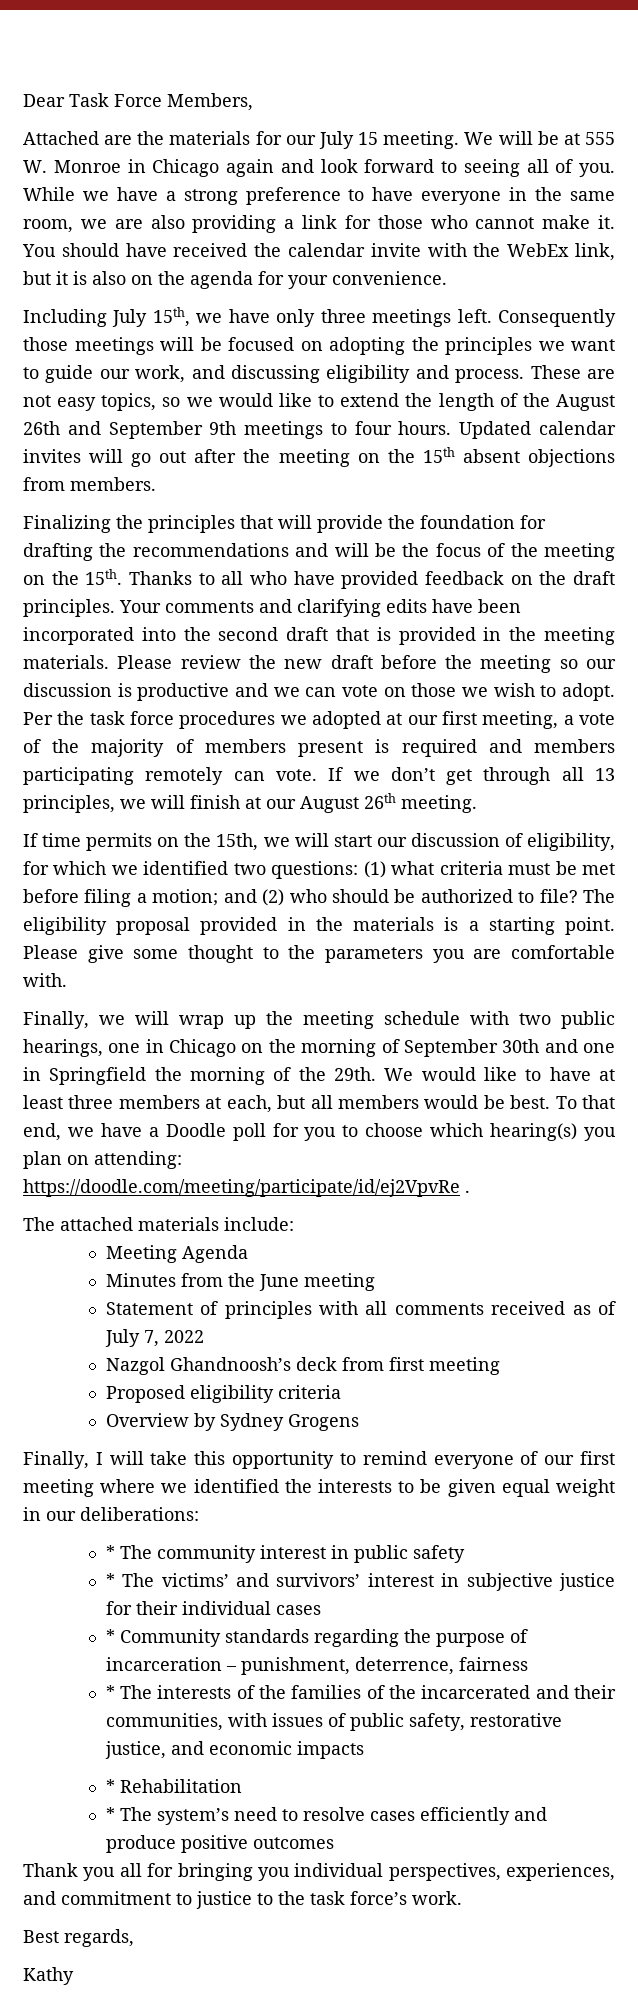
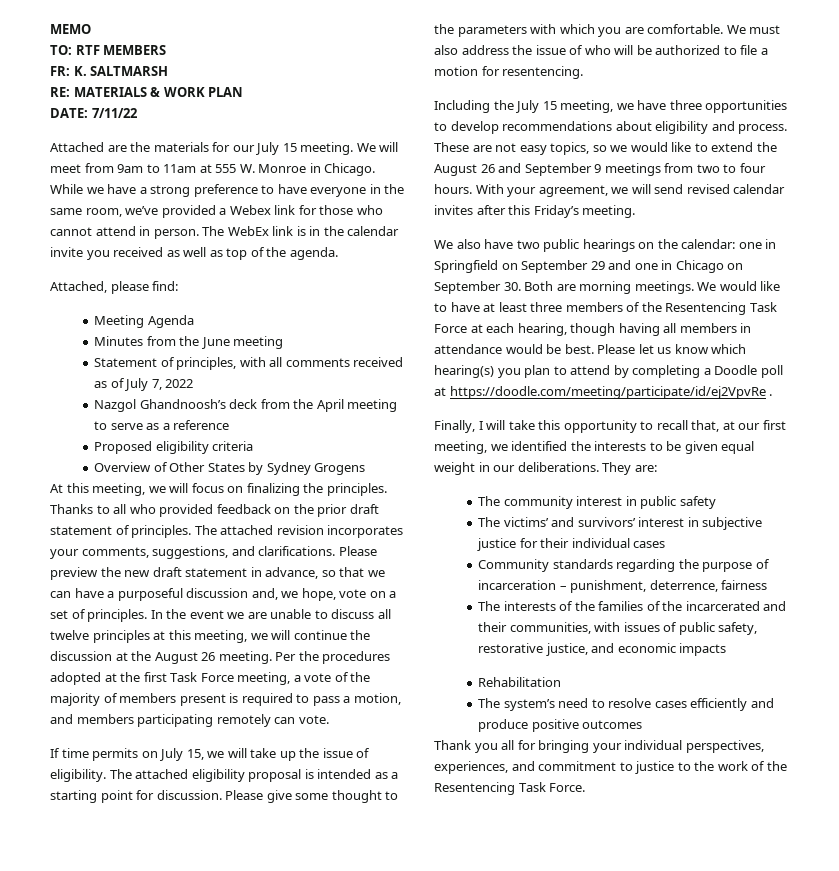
[23,93,253,111] Dear Task Force Members, -> [50,24,91,34] [50,45,167,55] [50,66,169,76] [50,87,244,97] [50,108,137,118] MEMO // TO: RTF MEMBERS // FR: K. SALTMARSH // RE: MATERIALS & WORK PLAN // DATE: 7/11/22
[537,131,559,145] be -> [50,163,197,173] meet from 9am to 11am
[152,159,615,177] Chicago again and look forward to seeing all of you. -> [324,163,376,176] Chicago.
[80,215,295,233] we are also providing a -> [125,205,271,218] we’ve provided a Webex
[542,215,615,229] [22,243,615,261] [23,271,447,289] [23,307,617,327] [23,337,615,355] [23,365,320,383] make it. You should have received the calendar invite with the WebEx link, but it is also on the agenda for your convenience. // Including July 15th, we have only three meetings left. Consequently those meetings will be focused on adopting the principles we want to guide our work, and discussing -> [95,226,400,239] [50,247,338,260] [50,281,179,294] [94,315,194,328] [94,336,284,349] [94,357,404,370] [94,378,194,391] [94,399,398,412] [94,420,230,430] [94,441,254,454] [94,462,366,475] [50,483,387,496] [50,504,379,517] [50,525,404,538] [50,546,377,559] [50,567,385,580] [50,588,397,601] [50,609,391,622] [50,630,371,643] [50,651,391,664] [50,672,371,685] [50,693,401,706] [50,714,329,727] [50,748,371,761] [50,769,399,782] [50,790,399,803] [434,24,781,37] [434,45,768,55] [434,66,584,79] [434,100,788,113] [434,121,652,134] attend in person. The WebEx link is in the calendar invite you received as well as top of the agenda. // Attached, please find: // Meeting Agenda // Minutes from the June meeting // Statement of principles, with all comments received as of July 7, 2022 // Nazgol Ghandnoosh’s deck from the April meeting to serve as a reference // Proposed eligibility criteria // Overview of Other States by Sydney Grogens // At this meeting, we will focus on finalizing the principles. Thanks to all who provided feedback on the prior draft statement of principles. The attached revision incorporates your comments, suggestions, and clarifications. Please preview the new draft statement in advance, so that we can have a purposeful discussion and, we hope, vote on a set of principles. In the event we are unable to discuss all twelve principles at this meeting, we will continue the discussion at the August 26 meeting. Per the procedures adopted at the first Task Force meeting, a vote of the majority of members present is required to pass a motion, and members participating remotely can vote. // If time permits on July 15, we will take up the issue of eligibility. The attached eligibility proposal is intended as a starting point for discussion. Please give some thought to the parameters with which you are comfortable. We must also address the issue of who will be authorized to file a motion for resentencing. // Including the July 15 meeting, we have three opportunities to develop recommendations about
[438,393,615,411] [23,421,616,439] [23,447,615,467] [23,477,156,491] [23,515,546,533] [23,543,615,561] [23,569,615,589] [23,599,521,617] [23,627,615,645] [23,655,616,673] [23,683,615,701] [23,711,615,729] [23,739,615,757] [23,767,615,785] [23,793,477,813] [23,833,615,851] [23,861,615,879] [23,889,615,907] [23,917,615,935] [23,945,615,963] [23,973,67,987] [23,1011,615,1029] [23,1039,616,1057] [23,1067,376,1085] length of the August 26th and September 9th meetings to four hours. Updated calendar invites will go out after the meeting on the 15th absent objections from members. // Finalizing the principles that will provide the foundation for drafting the recommendations and will be the focus of the meeting on the 15th. Thanks to all who have provided feedback on the draft principles. Your comments and clarifying edits have been incorporated into the second draft that is provided in the meeting materials. Please review the new draft before the meeting so our discussion is productive and we can vote on those we wish to adopt. Per the task force procedures we adopted at our first meeting, a vote of the majority of members present is required and members participating remotely can vote. If we don’t get through all 13 principles, we will finish at our August 26th meeting. // If time permits on the 15th, we will start our discussion of eligibility, for which we identified two questions: (1) what criteria must be met before filing a motion; and (2) who should be authorized to file? The eligibility proposal provided in the materials is a starting point. Please give some thought to the parameters you are comfortable with. // Finally, we will wrap up the meeting schedule with two public hearings, one in Chicago on the morning of September 30th and one in Springfield the morning of the 29th. -> [434,163,766,176] [434,184,786,197] [434,205,636,218] [434,239,777,252] [434,260,744,273] [434,281,694,294] August 26 and September 9 meetings from two to four hours. With your agreement, we will send revised calendar invites after this Friday’s meeting. // We also have two public hearings on the calendar: one in Springfield on September 29 and one in Chicago on September 30. Both are morning meetings.
[205,1095,615,1113] [23,1123,617,1141] [23,1151,182,1169] [23,1179,470,1197] [23,1217,294,1231] [105,1245,248,1263] [105,1273,375,1291] [105,1301,616,1319] [104,1329,204,1347] [105,1357,500,1375] [105,1385,341,1403] [105,1413,359,1431] at each, but all members would be best. To that end, we have a Doodle poll for you to choose which hearing(s) you plan on attending: https://doodle.com/meeting/participate/id/ej2VpvRe . // The attached materials include: // Meeting Agenda // Minutes from the June meeting // Statement of principles with all comments received as of July 7, 2022 // Nazgol Ghandnoosh’s deck from first meeting // Proposed eligibility criteria // Overview by Sydney Grogens -> [626,302,777,315] [434,323,752,336] [434,344,747,354] [434,365,783,378] [434,386,773,399] of the Resentencing Task Force at each hearing, though having all members in attendance would be best. Please let us know which hearing(s) you plan to attend by completing a Doodle poll at https://doodle.com/meeting/participate/id/ej2VpvRe .
[362,1451,615,1469] [23,1479,156,1497] remind everyone of our first meeting where -> [656,420,786,432] [434,441,487,454] recall that, at our first meeting,
[80,1507,199,1521] [105,1545,115,1559] deliberations: // * -> [517,462,657,475] deliberations. They are: //
[105,1573,115,1587] * -> (716, 502) none
[105,1629,115,1643] * -> (666, 544) none
[105,1685,115,1699] * -> (768, 585) none
[105,1779,115,1793] * -> (727, 649) none
[105,1807,115,1821] * -> (562, 682) none
[257,1867,290,1881] you -> [592,743,622,753] your
[310,1891,462,1905] [23,1929,134,1947] [23,1967,74,1985] task force’s work. // Best regards, // Kathy -> [717,761,787,771] [434,782,586,795] work of the Resentencing Task Force.

